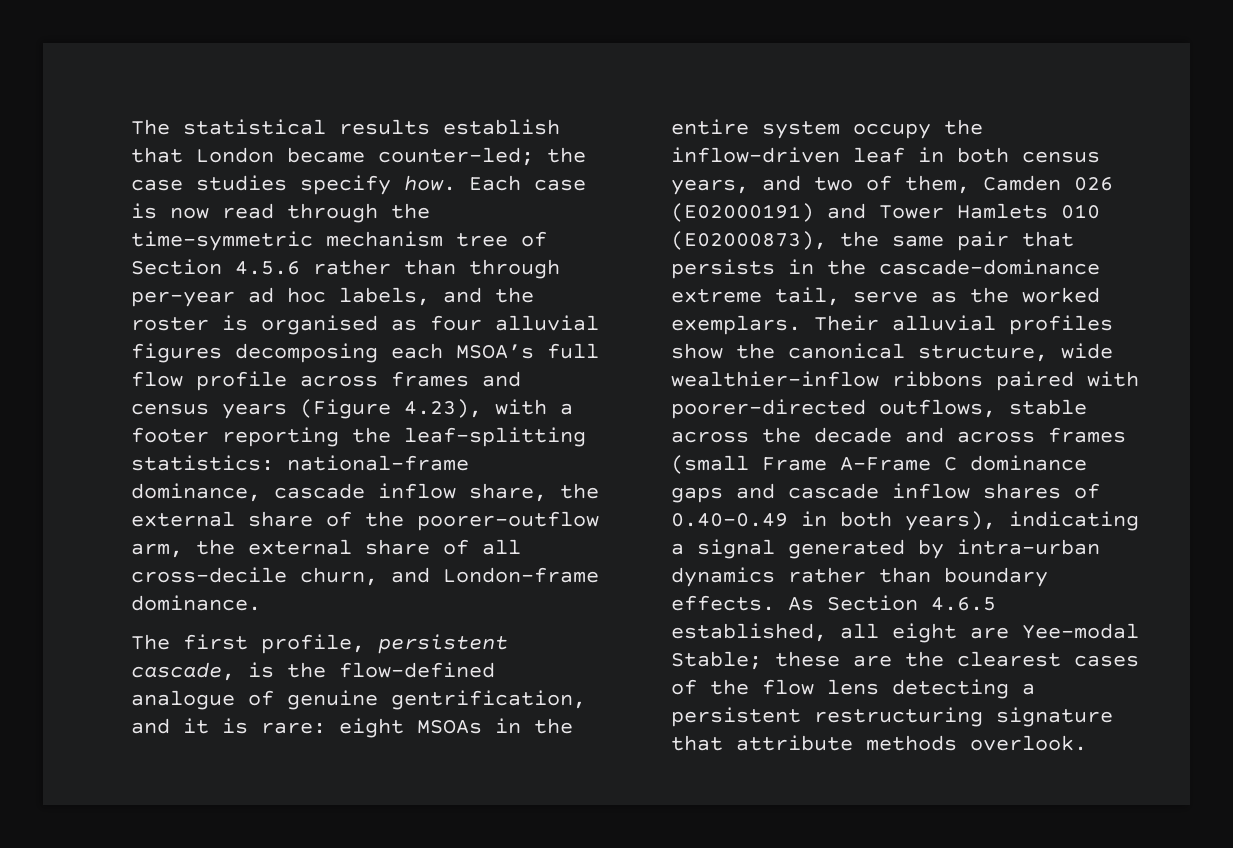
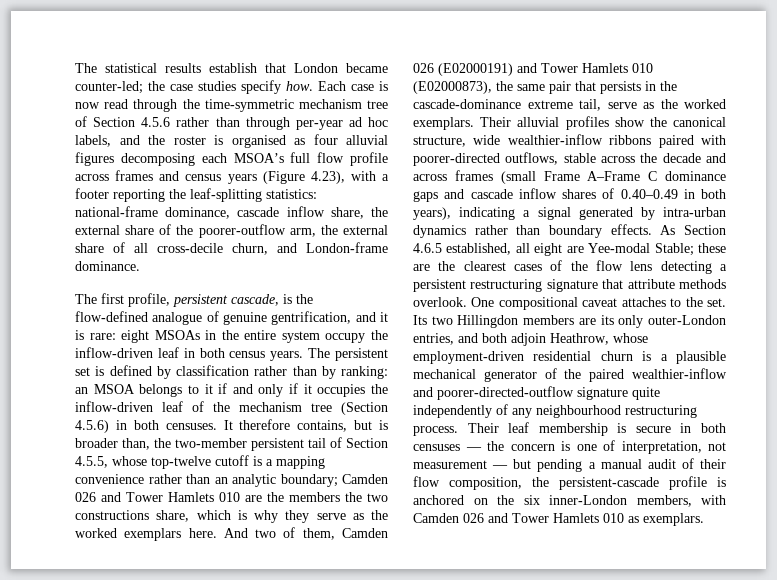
[671,175,801,195] years, and -> [270,348,388,361] [75,365,388,379] [75,383,388,397] [75,401,388,415] [75,419,388,433] [75,437,388,451] [75,455,325,469] [75,474,388,487] [75,492,388,502] [75,510,388,523] [75,528,248,541] years. The persistent set is defined by classification rather than by ranking: an MSOA belongs to it if and only if it occupies the inflow-driven leaf of the mechanism tree (Section 4.5.6) in both censuses. It therefore contains, but is broader than, the two-member persistent tail of Section 4.5.5, whose top-twelve cutoff is a mapping convenience rather than an analytic boundary; Camden 026 and Tower Hamlets 010 are the members the two constructions share, which is why they serve as the worked exemplars here. And
(1087, 743) none -> [471,297,726,310] [413,315,726,328] [413,333,648,346] [413,351,726,364] [413,368,727,382] [413,386,660,400] [413,404,697,418] [413,422,726,436] [413,440,726,454] [413,458,726,472] [413,476,726,490] [413,495,726,507] [413,513,704,526] One compositional caveat attaches to the set. Its two Hillingdon members are its only outer-London entries, and both adjoin Heathrow, whose employment-driven residential churn is a plausible mechanical generator of the paired wealthier-inflow and poorer-directed-outflow signature quite independently of any neighbourhood restructuring process. Their leaf membership is secure in both censuses — the concern is one of interpretation, not measurement — but pending a manual audit of their flow composition, the persistent-cascade profile is anchored on the six inner-London members, with Camden 026 and Tower Hamlets 010 as exemplars.

